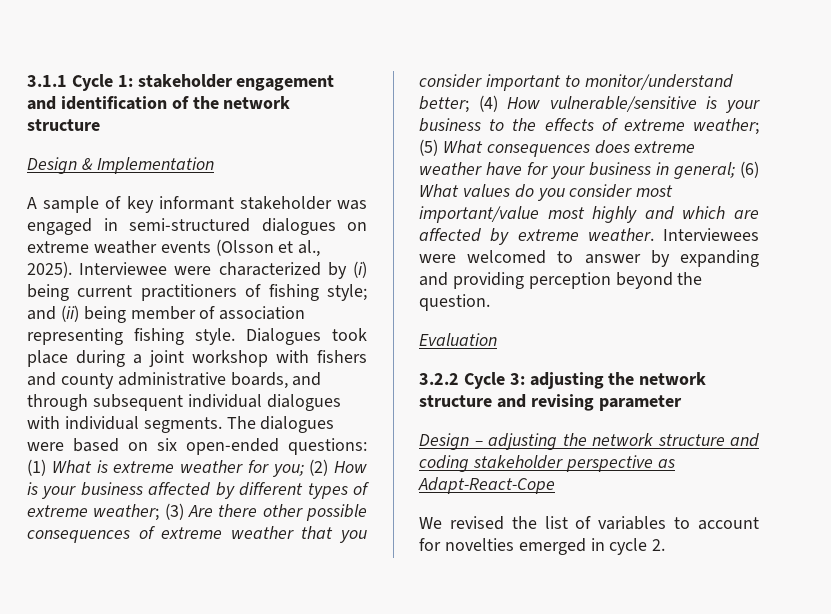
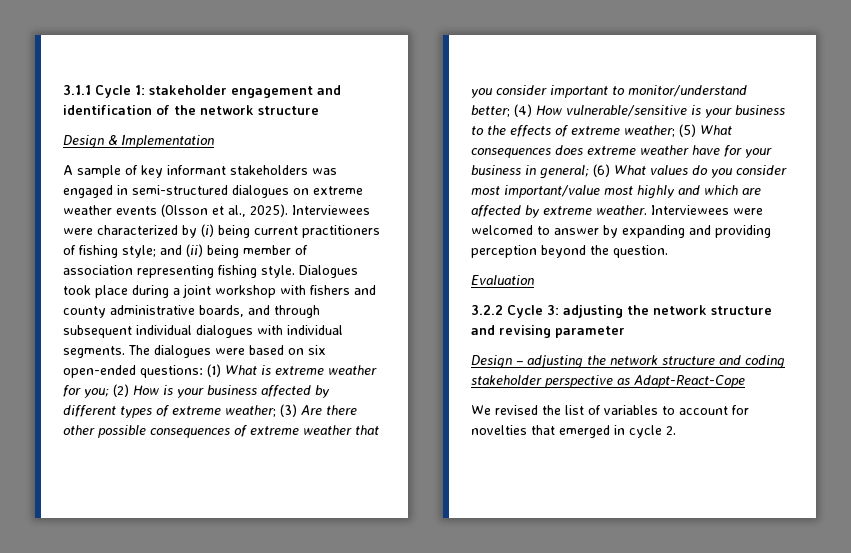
[239,196,332,210] stakeholder -> [230,165,308,175] stakeholders
[79,262,168,275] Interviewee -> [292,205,370,215] Interviewees
(514, 544) none -> [531,425,555,435] that

